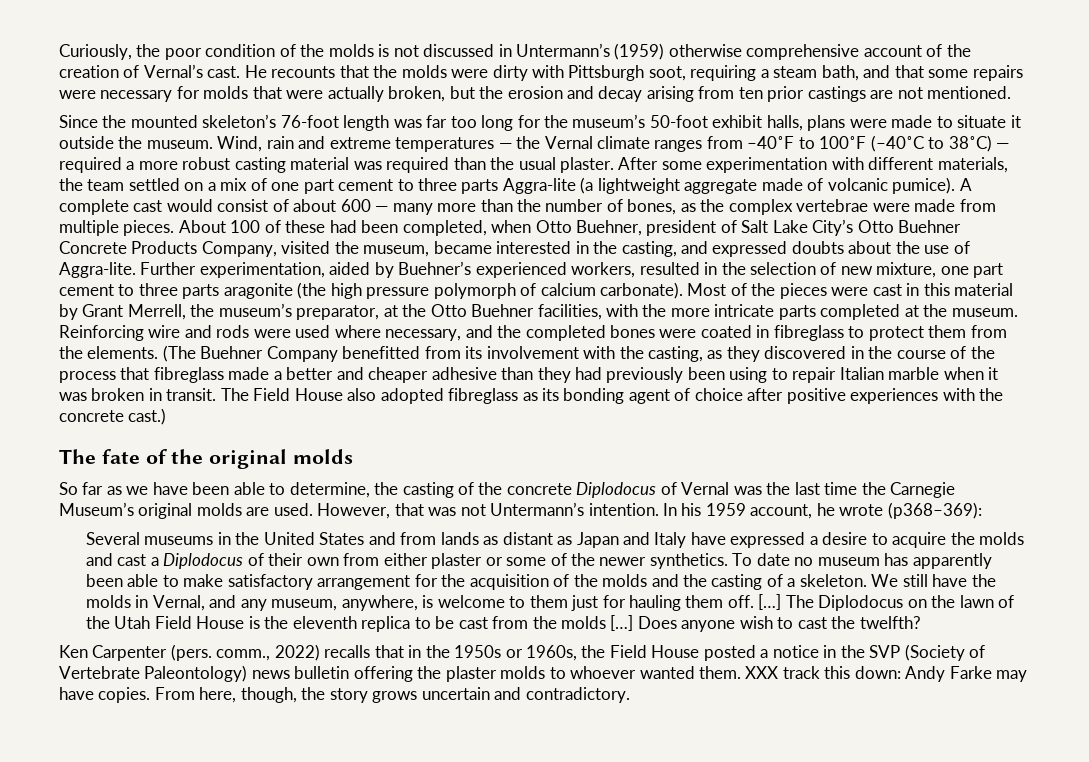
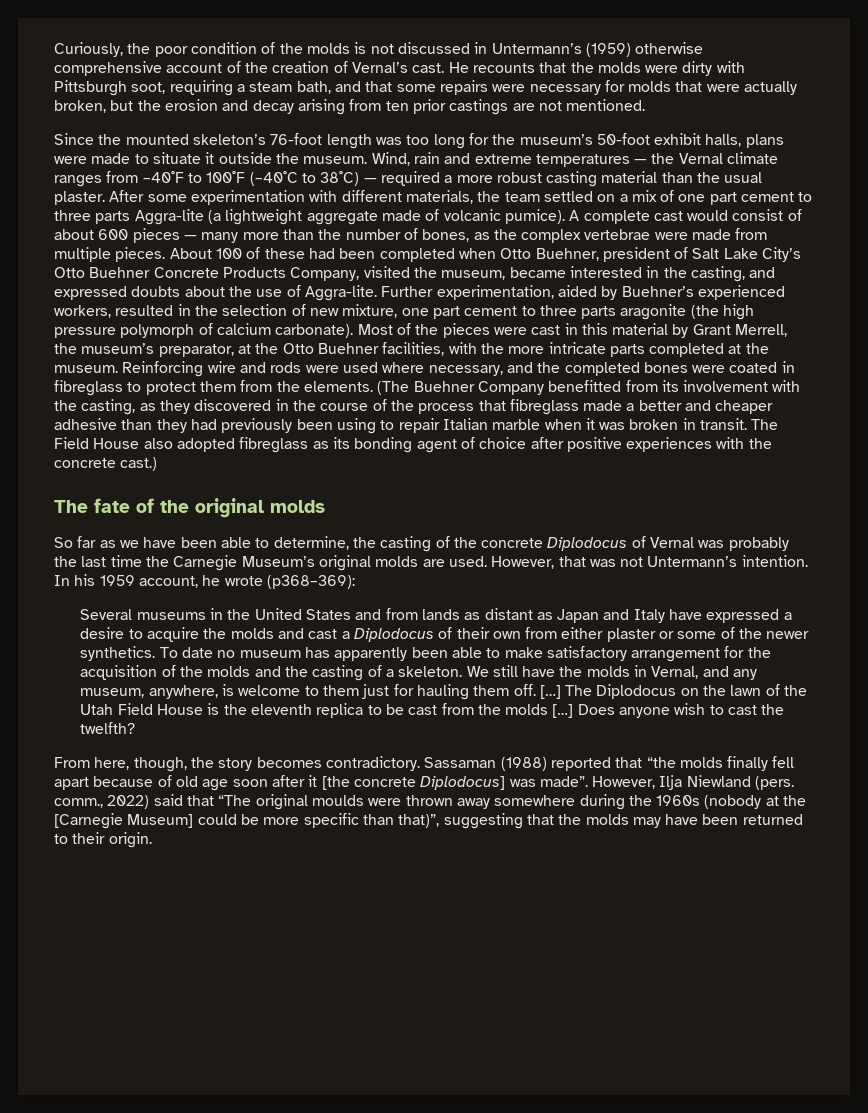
[426,115,448,128] far -> (402, 141) none
[353,157,450,173] was required -> (658, 177) none
(371, 205) none -> [132,228,180,243] pieces
[402,220,487,236] completed, -> [379,248,455,262] completed
(762, 490) none -> [728,537,789,551] probably
[59,644,986,661] [59,665,1028,682] [59,687,151,703] Ken Carpenter (pers. comm., 2022) recalls that in the 1950s or 1960s, the Field House posted a notice in the SVP (Society of Vertebrate Paleontology) news bulletin offering the plaster molds to whoever wanted them. XXX track this down: Andy Farke may have copies. -> (136, 728) none
[372,687,630,703] grows uncertain and contradictory. -> [256,756,795,771] [54,775,795,791] [54,794,807,810] [54,813,803,829] [54,832,152,848] becomes contradictory. Sassaman (1988) reported that “the molds finally fell apart because of old age soon after it [the concrete Diplodocus] was made”. However, Ilja Niewland (pers. comm., 2022) said that “The original moulds were thrown away somewhere during the 1960s (nobody at the [Carnegie Museum] could be more specific than that)”, suggesting that the molds may have been returned to their origin.

